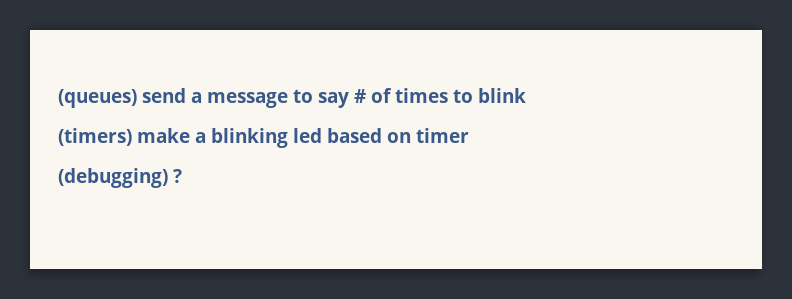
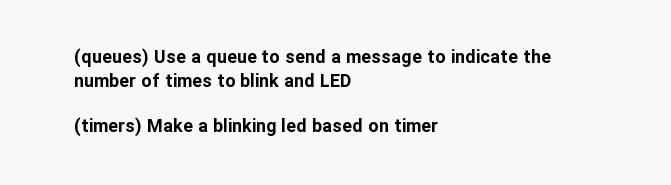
(137, 98) none -> [153,50,281,67] Use a queue to
[318,89,366,108] say # -> [450,49,551,63] [74,73,136,87] indicate the number
(526, 95) none -> [284,73,352,87] and LED
[137,128,190,143] make -> [146,118,193,132] Make
[58,168,182,188] // (debugging) ? -> (439, 125) none

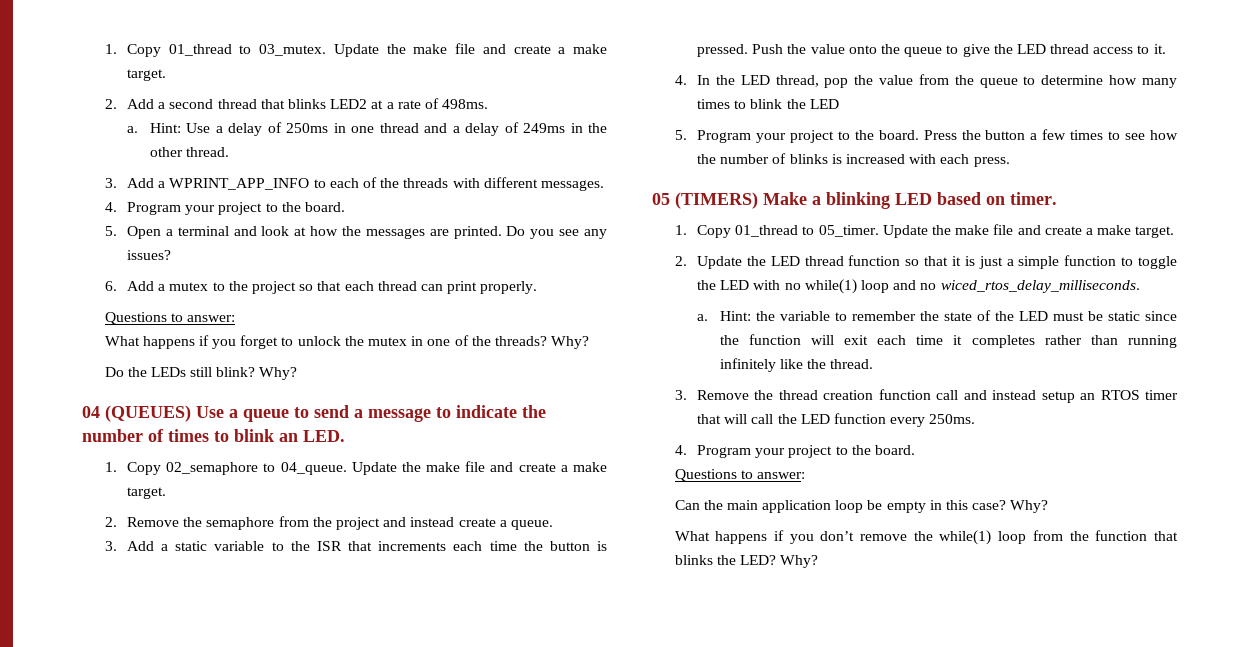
[74,48,149,68] (queues) -> [104,43,608,57] [127,69,167,81] [104,98,489,109] [127,122,607,136] [149,147,229,157] [104,177,604,191] [104,202,345,215] [104,226,607,239] [127,250,172,260] [104,281,538,294] [104,312,235,325] [104,335,590,349] [104,367,298,380] [82,405,191,422] 1. Copy 01_thread to 03_mutex. Update the make file and create a make target. // 2. Add a second thread that blinks LED2 at a rate of 498ms. // a. Hint: Use a delay of 250ms in one thread and a delay of 249ms in the other thread. // 3. Add a WPRINT_APP_INFO to each of the threads with different messages. // 4. Program your project to the board. // 5. Open a terminal and look at how the messages are printed. Do you see any issues? // 6. Add a mutex to the project so that each thread can print properly. // Questions to answer: // What happens if you forget to unlock the mutex in one of the threads? Why? // Do the LEDs still blink? Why? // 04 (QUEUES)
[284,73,352,87] [74,117,142,137] and LED // (timers) -> [279,430,345,442] [104,461,607,475] [127,487,167,499] [104,516,553,530] [104,541,608,551] [697,44,1166,57] [674,74,1177,88] [697,99,839,109] [674,129,1179,143] [697,153,1010,167] [652,192,758,209] an LED. // 1. Copy 02_semaphore to 04_queue. Update the make file and create a make target. // 2. Remove the semaphore from the project and instead create a queue. // 3. Add a static variable to the ISR that increments each time the button is pressed. Push the value onto the queue to give the LED thread access to it. // 4. In the LED thread, pop the value from the queue to determine how many times to blink the LED // 5. Program your project to the board. Press the button a few times to see how the number of blinks is increased with each press. // 05 (TIMERS)
[281,118,308,132] led -> [895,193,932,205] LED
[394,118,439,132] timer -> [1010,192,1057,205] [674,224,1175,238] [674,255,1177,269] [697,279,1140,294] [697,310,1177,321] [719,334,1177,348] [719,358,874,372] [674,389,1178,403] [697,413,976,427] [674,445,915,458] [674,469,805,482] [674,500,1049,513] [674,530,1178,545] [674,555,819,568] timer. // 1. Copy 01_thread to 05_timer. Update the make file and create a make target. // 2. Update the LED thread function so that it is just a simple function to toggle the LED with no while(1) loop and no wiced_rtos_delay_milliseconds. // a. Hint: the variable to remember the state of the LED must be static since the function will exit each time it completes rather than running infinitely like the thread. // 3. Remove the thread creation function call and instead setup an RTOS timer that will call the LED function every 250ms. // 4. Program your project to the board. // Questions to answer: // Can the main application loop be empty in this case? Why? // What happens if you don’t remove the while(1) loop from the function that blinks the LED? Why?

